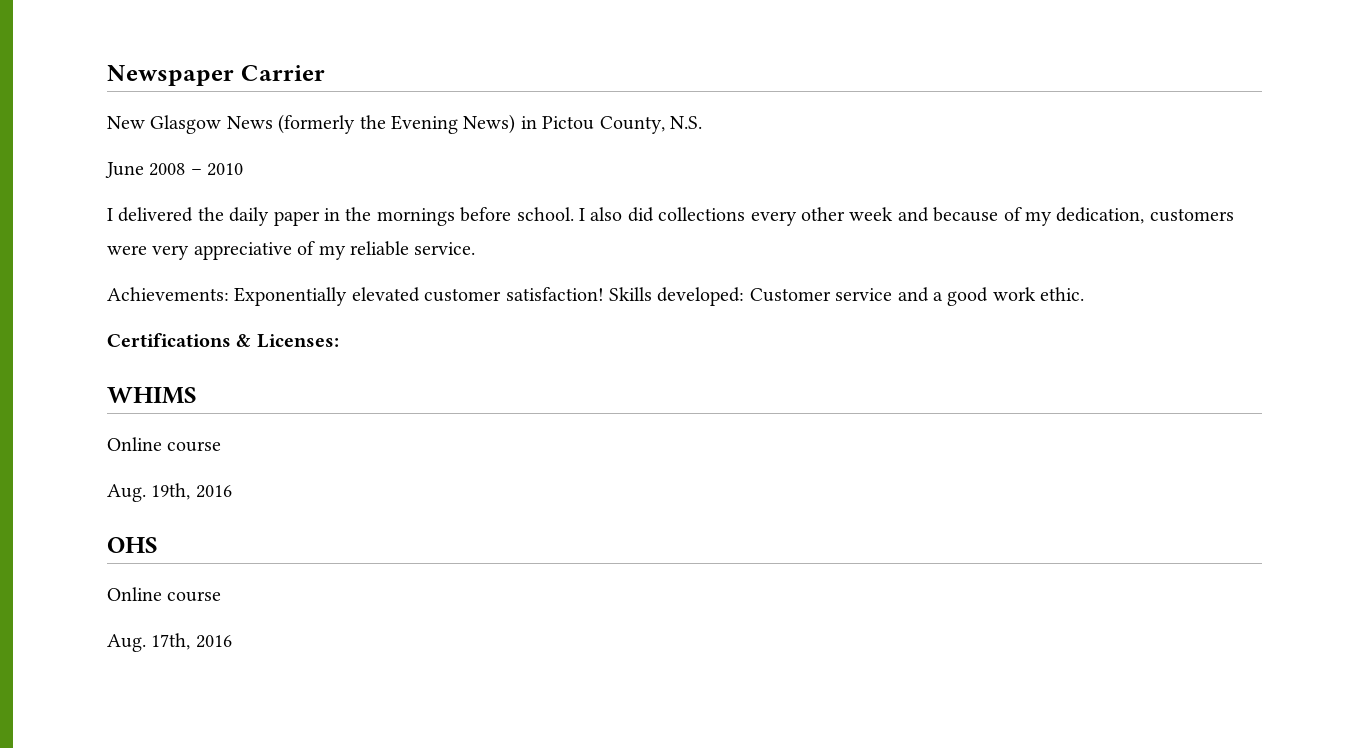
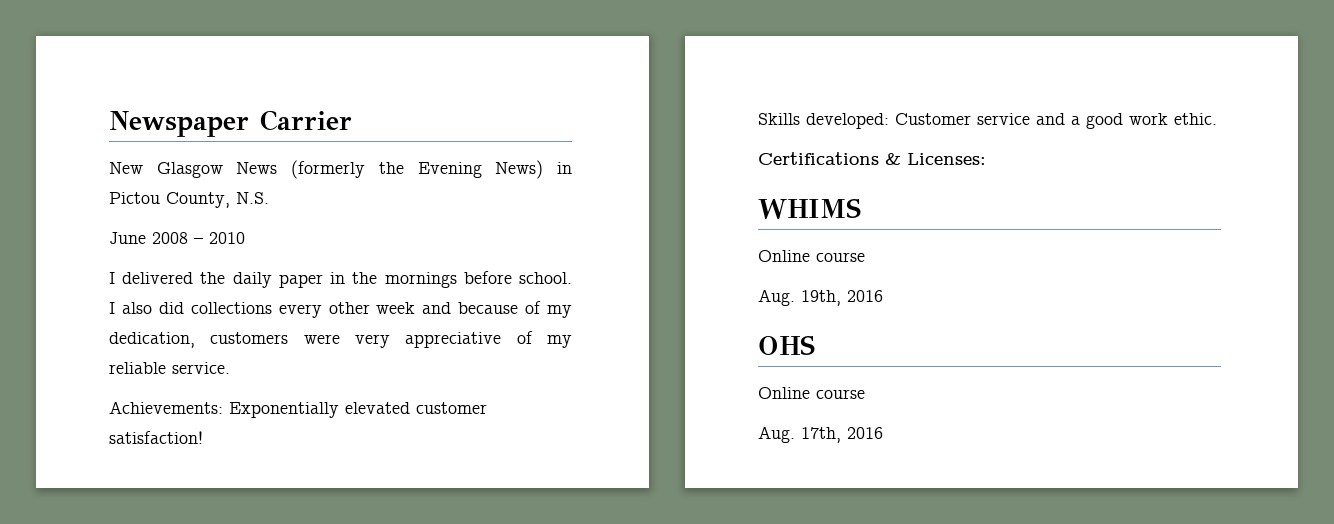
(604, 294) none -> (203, 437) //

